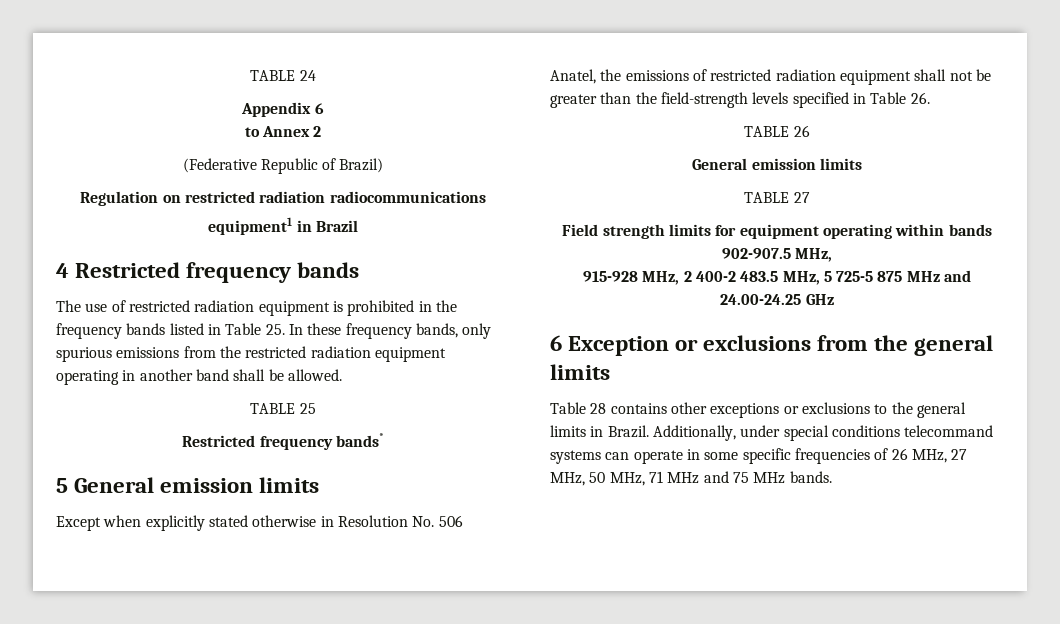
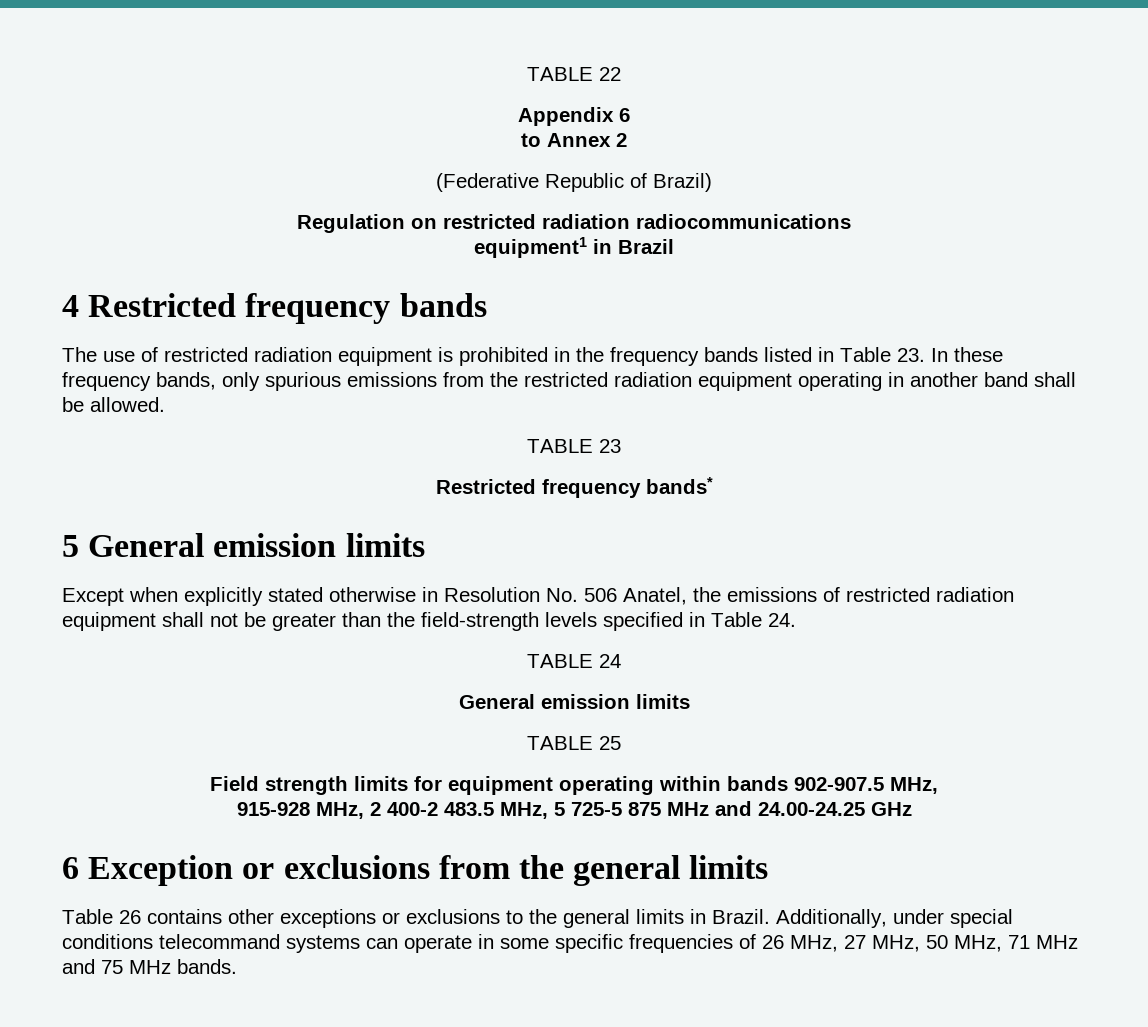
[250,70,316,81] TABLE 24 -> [527,67,621,81] TABLE 22
[265,324,285,335] 25. -> [897,348,925,362] 23.
[299,403,316,414] 25 -> [599,439,621,453] 23
[910,92,930,104] [744,125,810,137] 26. // TABLE 26 -> [768,613,796,627] [527,654,621,668] 24. // TABLE 24
[793,192,810,203] 27 -> [599,736,621,750] 25
[590,403,607,414] 28 -> [119,910,141,924] 26

